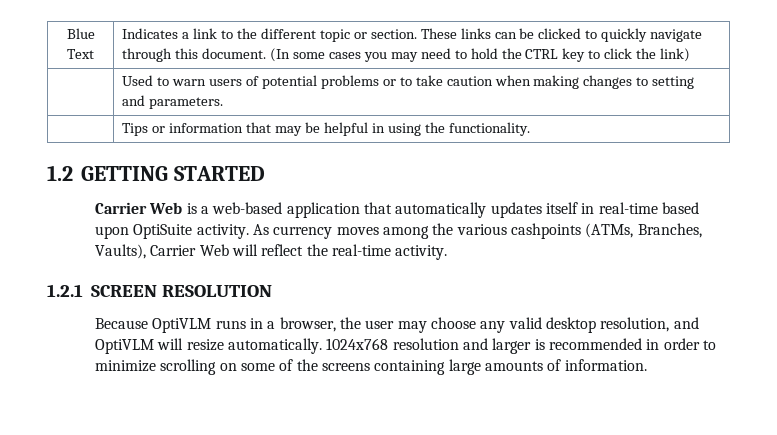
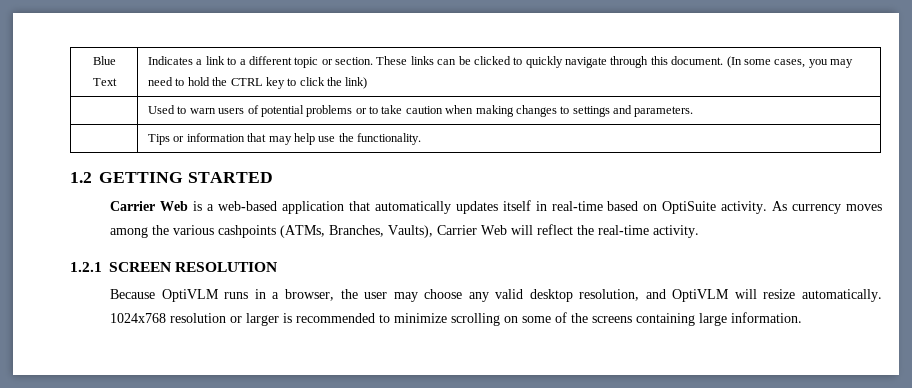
[237,28,258,39] the -> [239,59,246,65] a
[329,52,362,59] cases -> [774,59,806,68] cases,
[652,76,695,89] setting -> [572,106,610,117] settings
[305,122,421,136] be helpful in using -> [293,133,336,145] help use
[95,226,130,239] upon -> [643,204,658,211] on
[463,338,489,350] and -> [230,316,243,323] or
[646,338,700,350] in order -> (376, 318) none
[484,359,562,371] amounts of -> (728, 319) none

